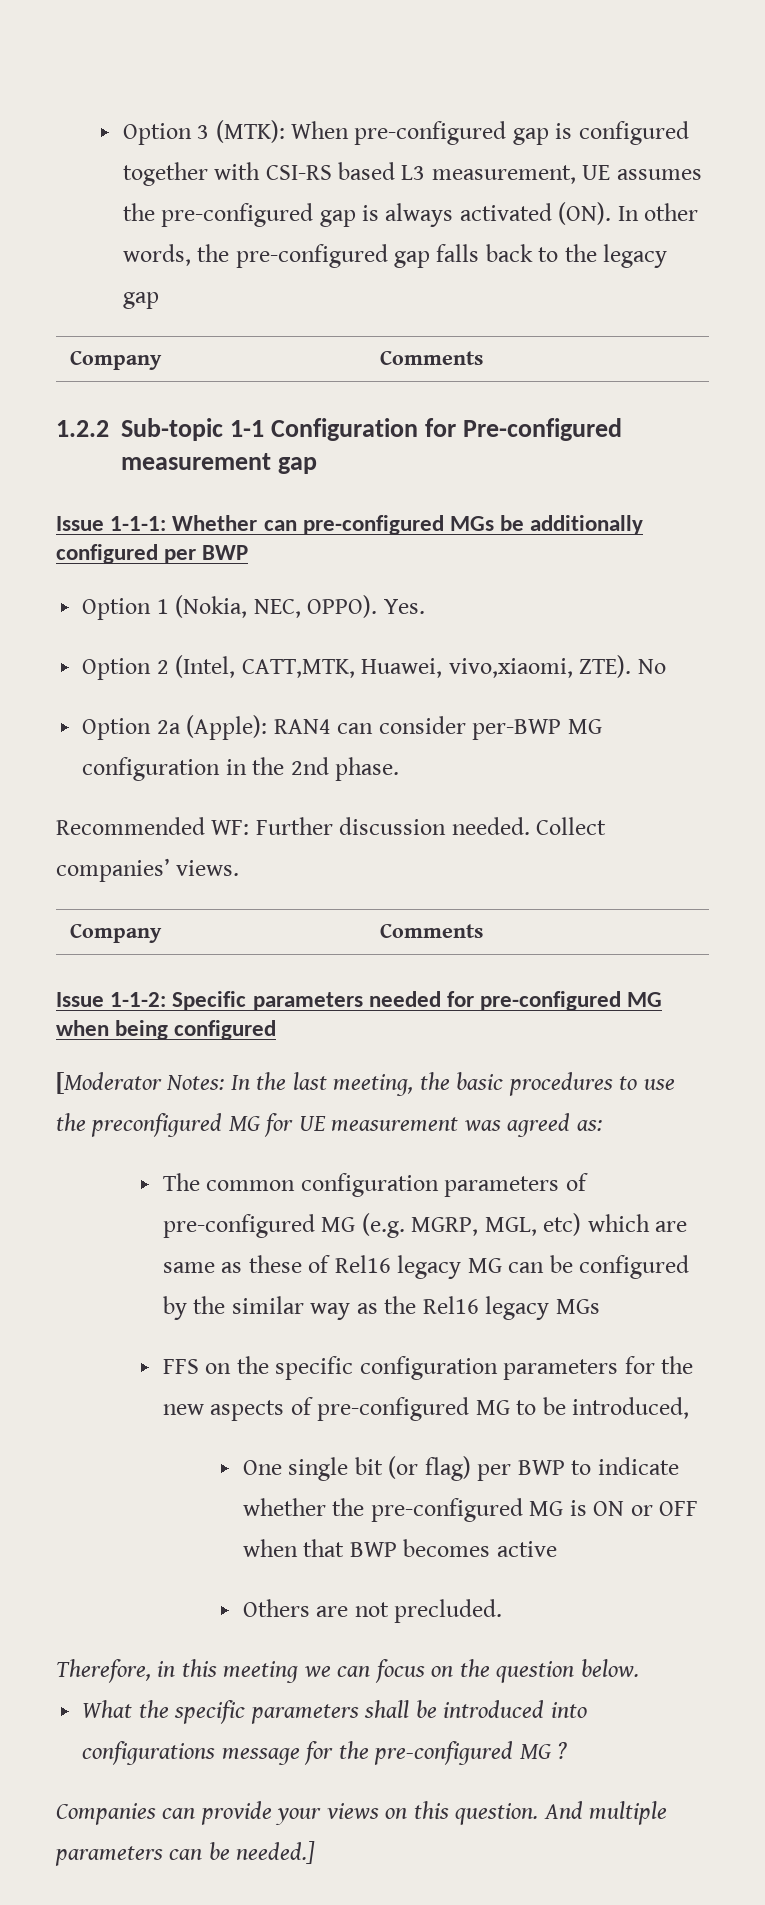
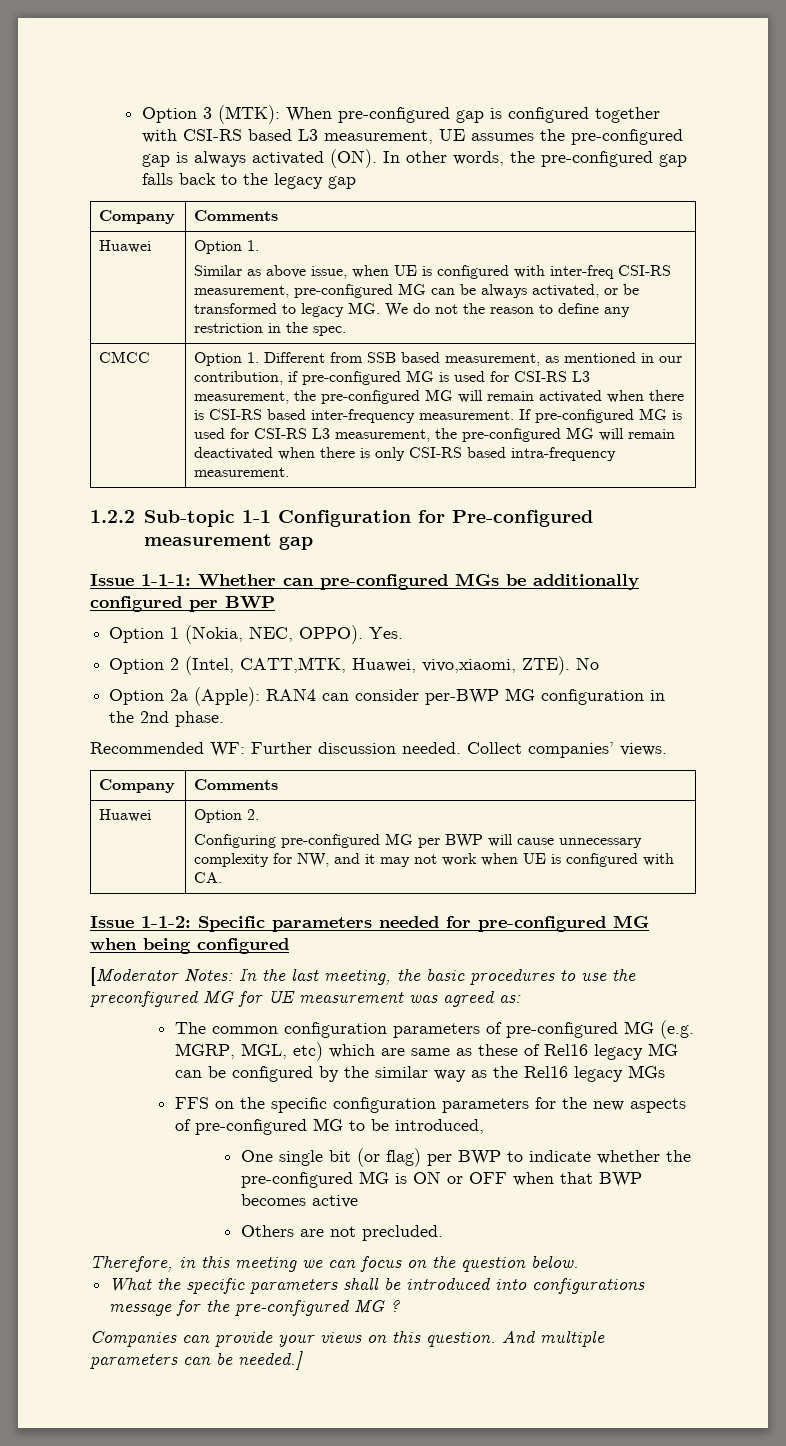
(483, 357) none -> [99,240,152,253] [194,240,260,254] [194,265,672,279] [194,283,640,298] [194,302,631,317] [194,322,347,336] [99,351,151,363] [194,352,683,366] [194,370,591,385] [194,389,685,404] [194,408,683,423] [194,427,676,442] [194,447,617,461] [194,467,290,477] // Huawei | Option 1. // Similar as above issue, when UE is configured with inter-freq CSI-RS measurement, pre-configured MG can be always activated, or be transformed to legacy MG. We do not the reason to define any restriction in the spec. // CMCC | Option 1. Different from SSB based measurement, as mentioned in our contribution, if pre-configured MG is used for CSI-RS L3 measurement, the pre-configured MG will remain activated when there is CSI-RS based inter-frequency measurement. If pre-configured MG is used for CSI-RS L3 measurement, the pre-configured MG will remain deactivated when there is only CSI-RS based intra-frequency measurement.
(483, 930) none -> [99,809,152,822] [194,809,260,823] [194,833,643,848] [194,853,675,867] [194,872,223,883] // Huawei | Option 2. // Configuring pre-configured MG per BWP will cause unnecessary complexity for NW, and it may not work when UE is configured with CA.

